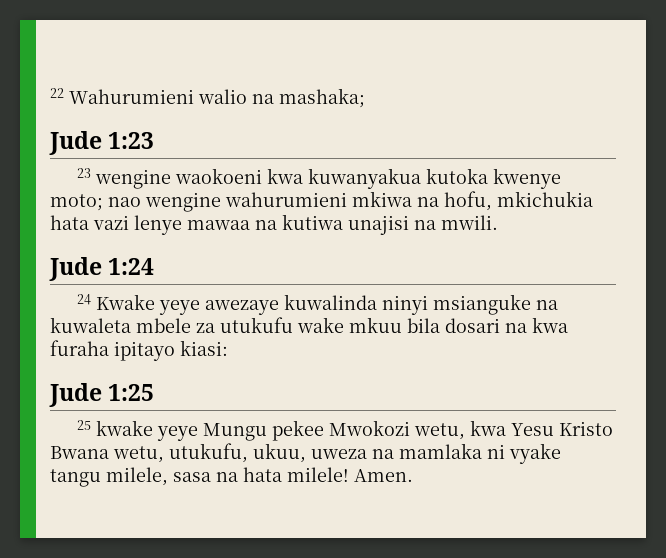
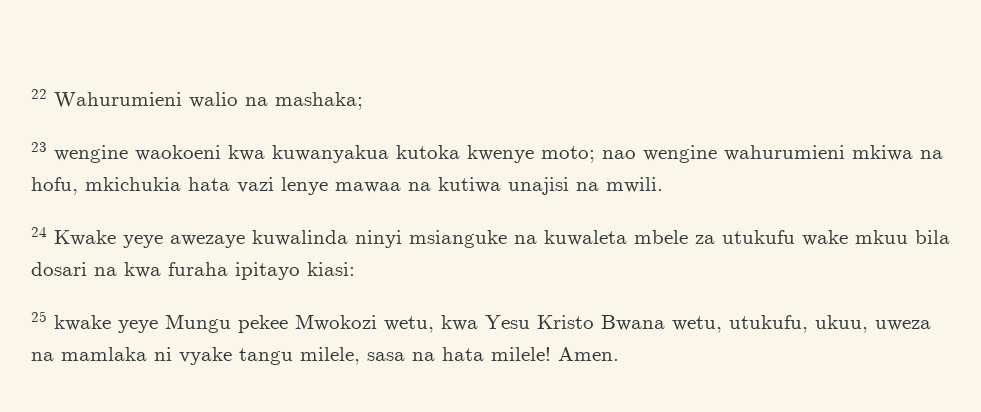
[49,131,155,155] // Jude 1:23 -> (363, 101) none
[49,257,155,281] // Jude 1:24 -> (663, 185) none
[49,383,155,407] // Jude 1:25 -> (355, 269) none

